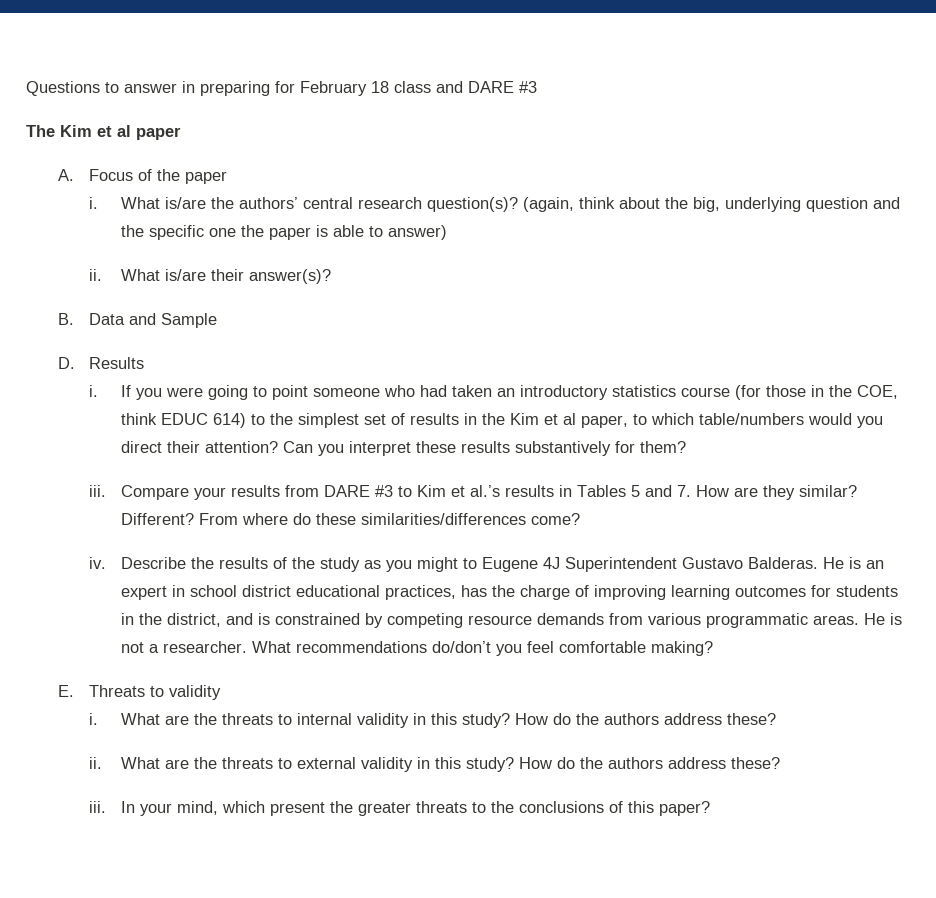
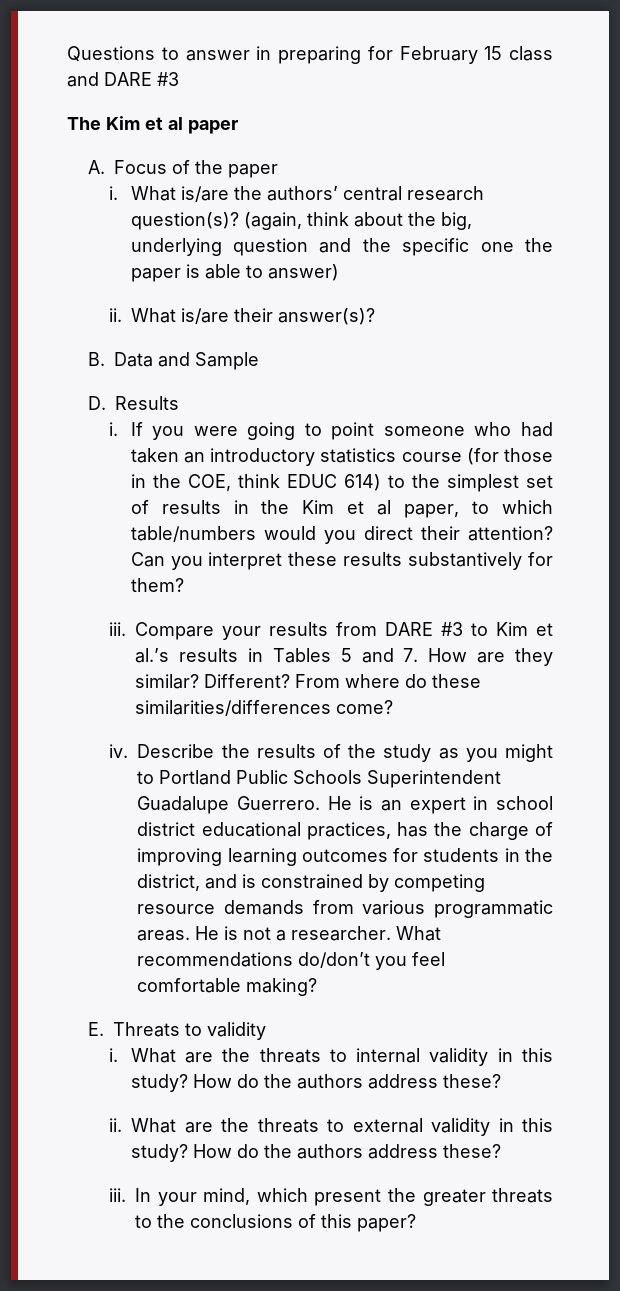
[371,81,389,93] 18 -> [484,46,503,60] 15
[481,557,818,572] Eugene 4J Superintendent Gustavo Balderas. -> [159,770,502,788] [137,796,321,814] Portland Public Schools Superintendent Guadalupe Guerrero.

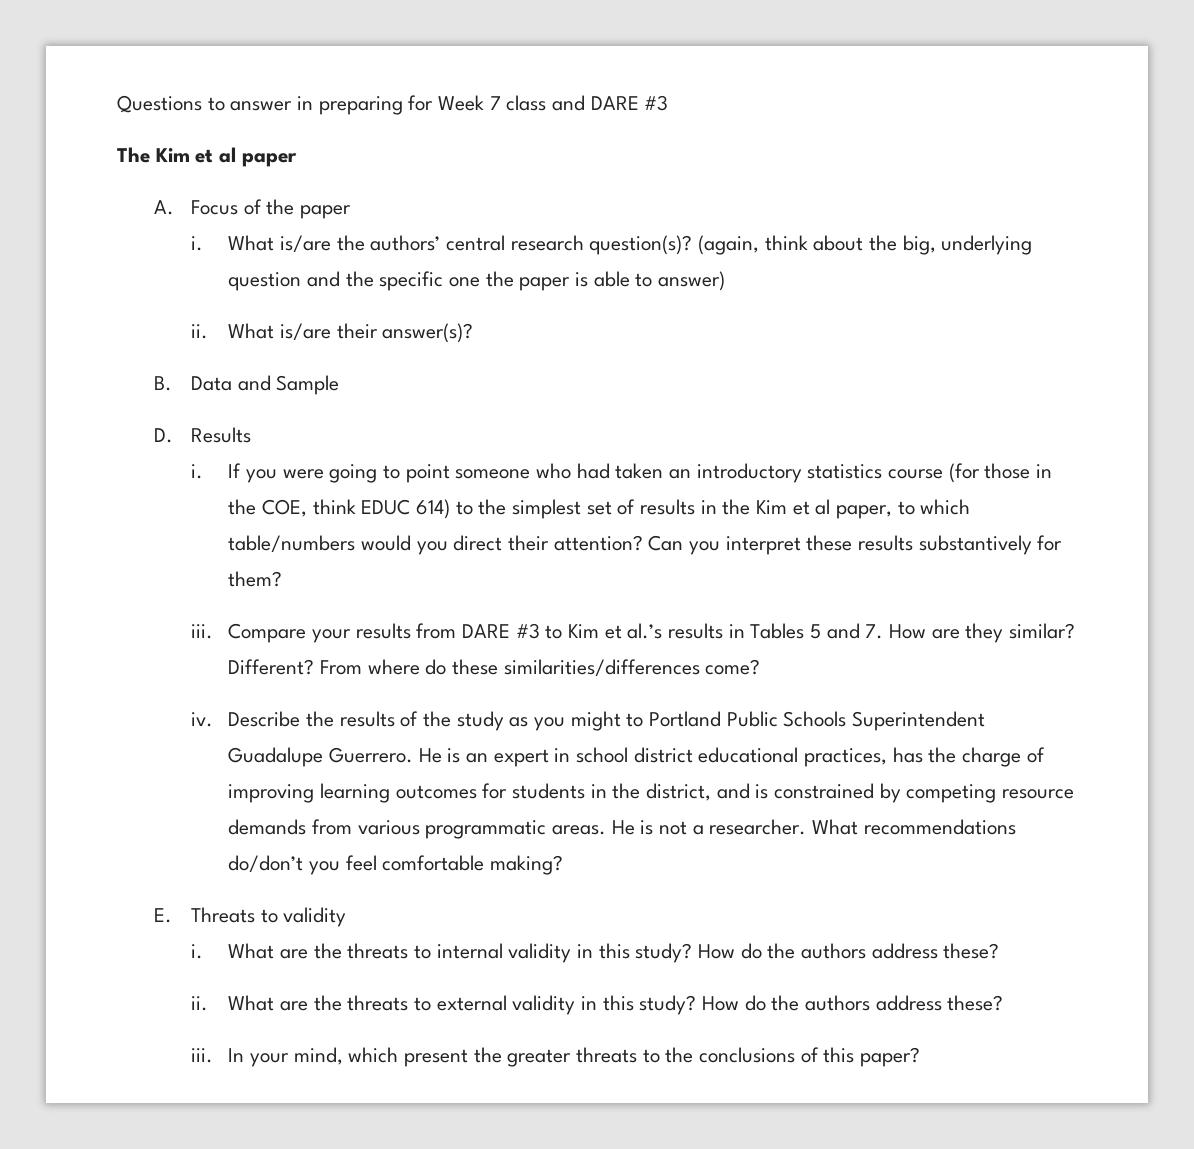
[399,46,503,64] February 15 -> [438,95,501,111] Week 7

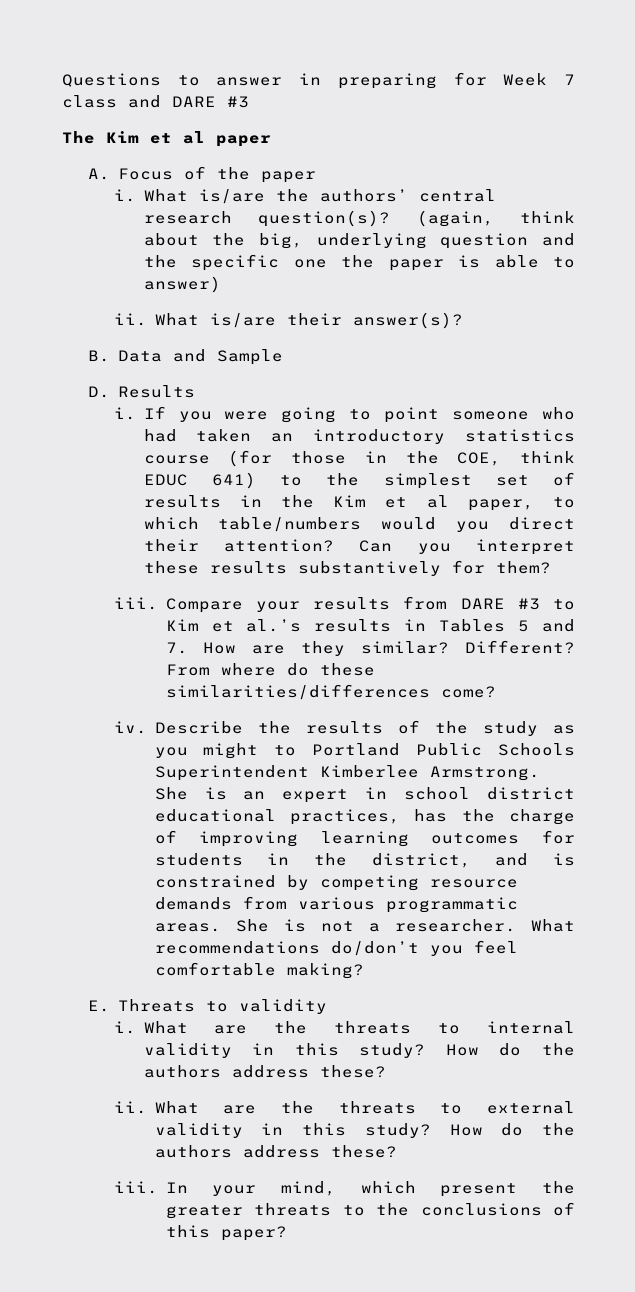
[415,499,450,519] 614) -> [211,472,256,489] 641)
[228,747,442,767] Guadalupe Guerrero. He -> [319,765,540,781] [154,787,188,800] Kimberlee Armstrong. She
[611,820,635,835] He -> [235,919,269,932] She

